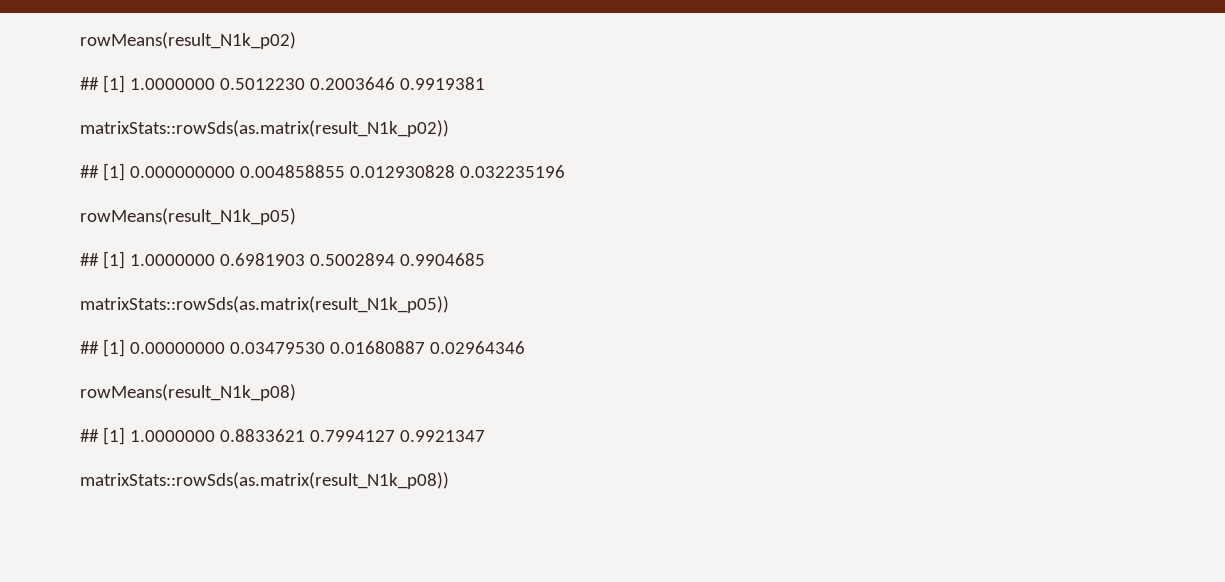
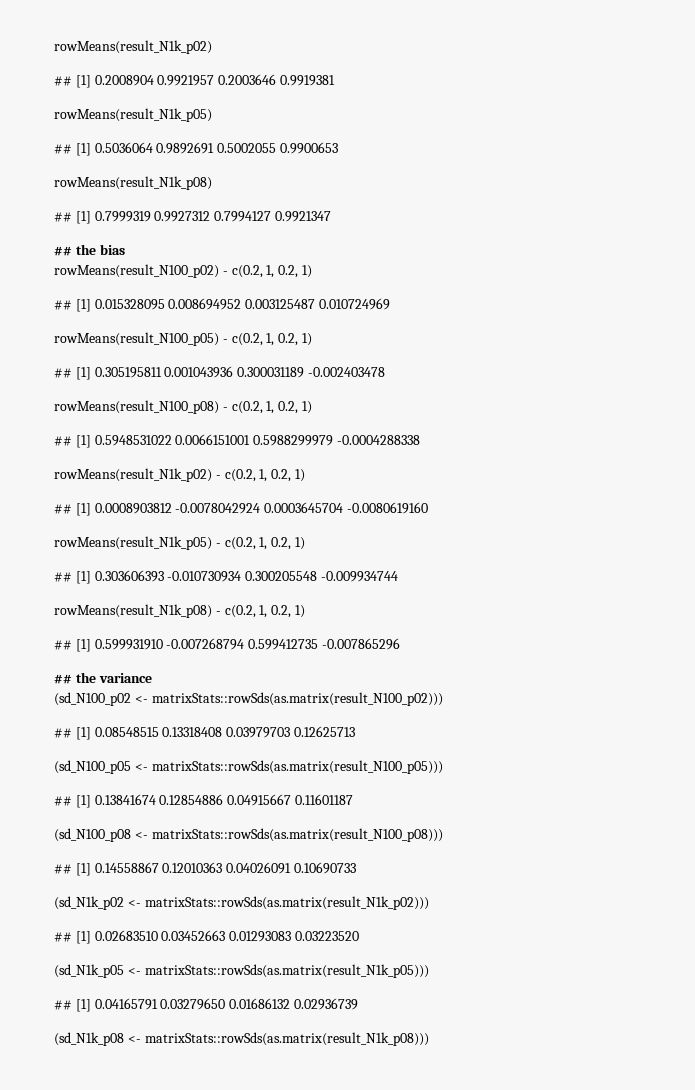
[129,78,305,90] 1.0000000 0.5012230 -> [94,75,215,86] 0.2008904 0.9921957
[80,120,449,137] [80,163,565,181] [80,208,296,225] [80,251,485,269] [80,296,449,313] [80,339,525,357] matrixStats::rowSds(as.matrix(result_N1k_p02)) // ## [1] 0.000000000 0.004858855 0.012930828 0.032235196 // rowMeans(result_N1k_p05) // ## [1] 1.0000000 0.6981903 0.5002894 0.9904685 // matrixStats::rowSds(as.matrix(result_N1k_p05)) // ## [1] 0.00000000 0.03479530 0.01680887 0.02964346 -> [54,108,212,122] [54,142,338,156] rowMeans(result_N1k_p05) // ## [1] 0.5036064 0.9892691 0.5002055 0.9900653
[129,429,305,442] 1.0000000 0.8833621 -> [94,211,211,222] 0.7999319 0.9927312
[80,472,449,489] matrixStats::rowSds(as.matrix(result_N1k_p08)) -> [54,244,125,256] [54,264,312,278] [54,298,390,312] [54,332,312,346] [54,366,385,380] [54,400,312,414] [54,434,420,448] [54,468,305,482] [54,502,428,516] [54,536,305,550] [54,570,398,584] [54,604,305,618] [54,638,400,652] [54,672,152,684] [54,692,443,706] [54,726,355,740] [54,760,443,774] [54,794,353,808] [54,828,443,842] [54,862,356,876] [54,896,429,910] [54,930,359,944] [54,964,429,978] [54,998,358,1012] [54,1032,429,1046] ## the bias // rowMeans(result_N100_p02) - c(0.2, 1, 0.2, 1) // ## [1] 0.015328095 0.008694952 0.003125487 0.010724969 // rowMeans(result_N100_p05) - c(0.2, 1, 0.2, 1) // ## [1] 0.305195811 0.001043936 0.300031189 -0.002403478 // rowMeans(result_N100_p08) - c(0.2, 1, 0.2, 1) // ## [1] 0.5948531022 0.0066151001 0.5988299979 -0.0004288338 // rowMeans(result_N1k_p02) - c(0.2, 1, 0.2, 1) // ## [1] 0.0008903812 -0.0078042924 0.0003645704 -0.0080619160 // rowMeans(result_N1k_p05) - c(0.2, 1, 0.2, 1) // ## [1] 0.303606393 -0.010730934 0.300205548 -0.009934744 // rowMeans(result_N1k_p08) - c(0.2, 1, 0.2, 1) // ## [1] 0.599931910 -0.007268794 0.599412735 -0.007865296 // ## the variance // (sd_N100_p02 <- matrixStats::rowSds(as.matrix(result_N100_p02))) // ## [1] 0.08548515 0.13318408 0.03979703 0.12625713 // (sd_N100_p05 <- matrixStats::rowSds(as.matrix(result_N100_p05))) // ## [1] 0.13841674 0.12854886 0.04915667 0.11601187 // (sd_N100_p08 <- matrixStats::rowSds(as.matrix(result_N100_p08))) // ## [1] 0.14558867 0.12010363 0.04026091 0.10690733 // (sd_N1k_p02 <- matrixStats::rowSds(as.matrix(result_N1k_p02))) // ## [1] 0.02683510 0.03452663 0.01293083 0.03223520 // (sd_N1k_p05 <- matrixStats::rowSds(as.matrix(result_N1k_p05))) // ## [1] 0.04165791 0.03279650 0.01686132 0.02936739 // (sd_N1k_p08 <- matrixStats::rowSds(as.matrix(result_N1k_p08)))

